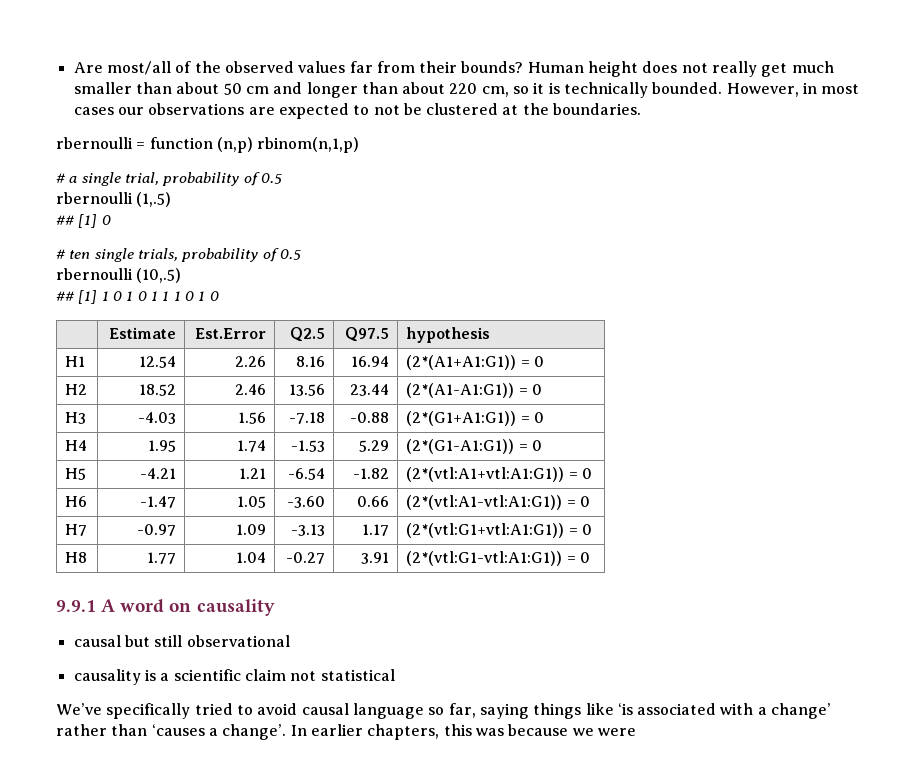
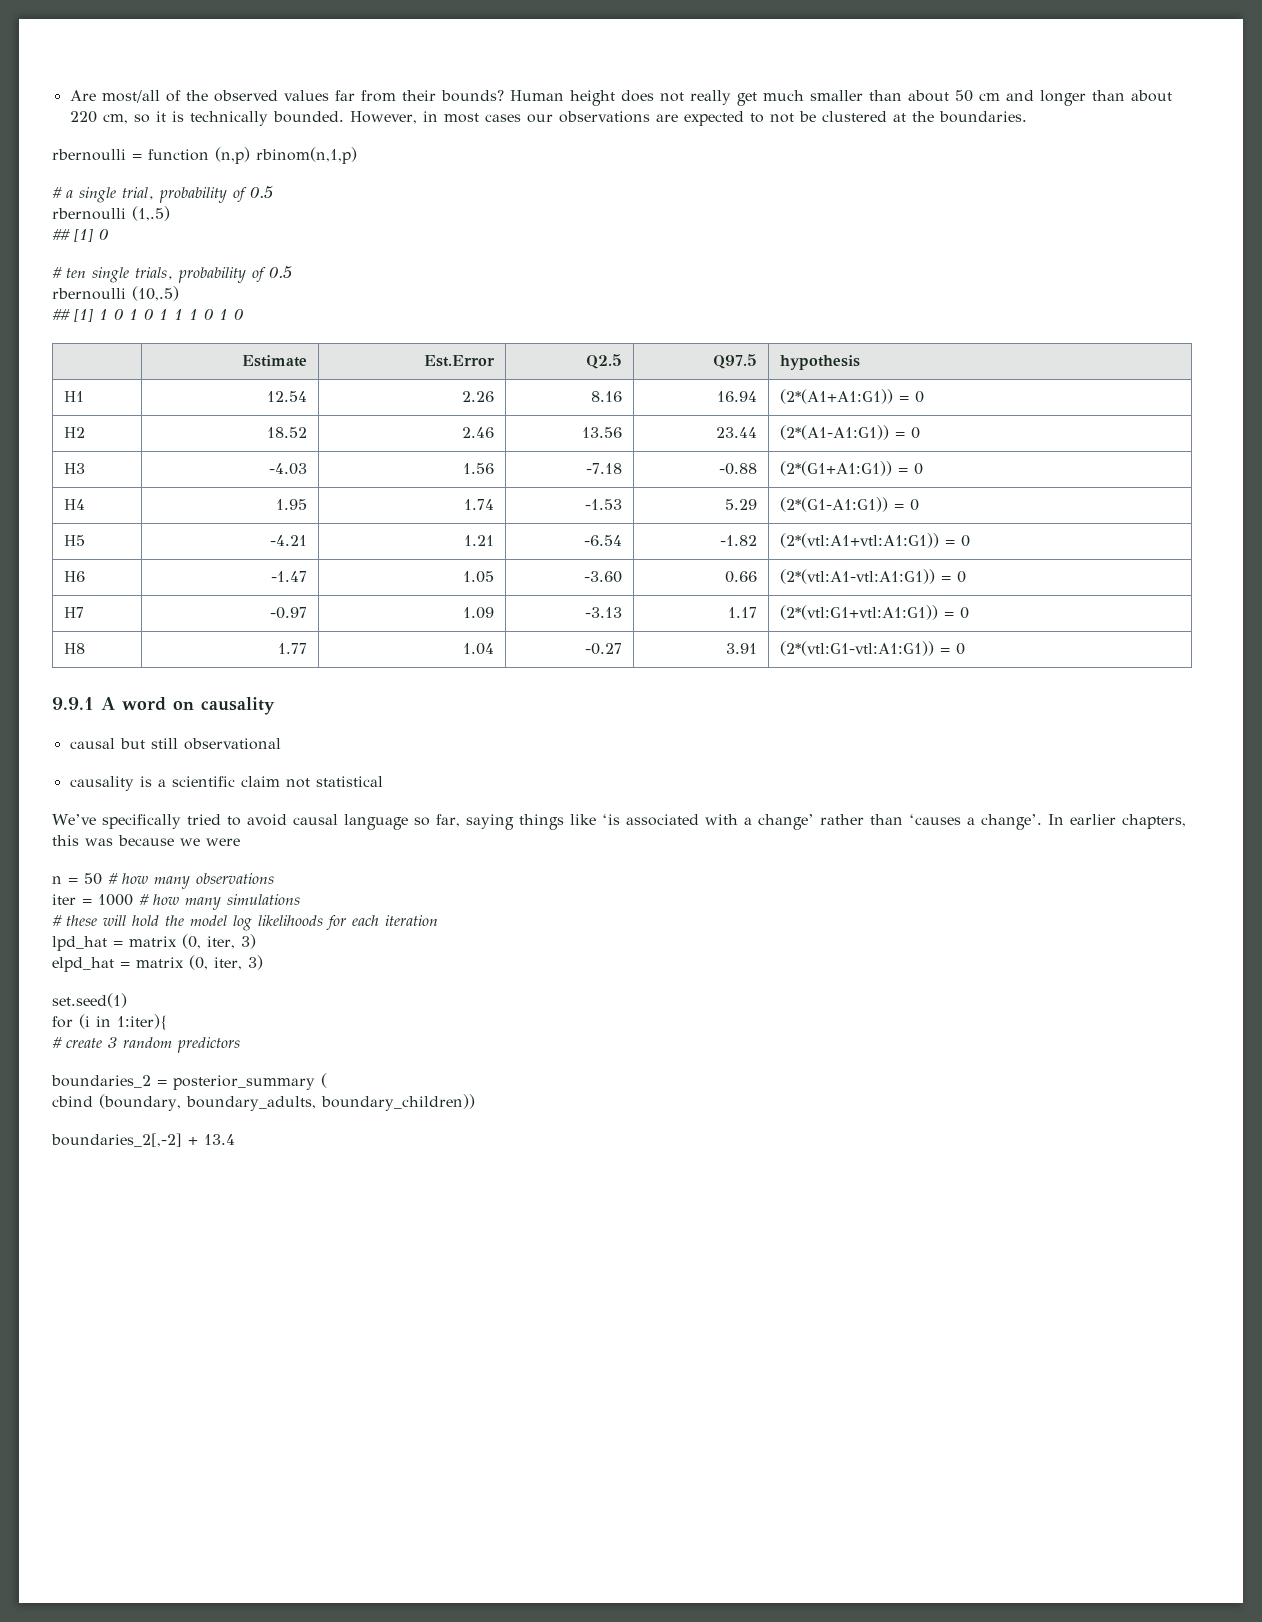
(636, 732) none -> [52,873,274,889] [52,894,300,910] [52,915,438,931] [52,934,256,951] [52,955,263,972] [52,993,127,1008] [52,1014,168,1030] [52,1037,240,1053] [51,1073,327,1090] [52,1094,475,1111] [51,1133,235,1147] // n = 50 # how many observations // iter = 1000 # how many simulations // # these will hold the model log likelihoods for each iteration // lpd_hat = matrix (0, iter, 3) // elpd_hat = matrix (0, iter, 3) // set.seed(1) // for (i in 1:iter){ // # create 3 random predictors // boundaries_2 = posterior_summary ( // cbind (boundary, boundary_adults, boundary_children)) // boundaries_2[,-2] + 13.4

